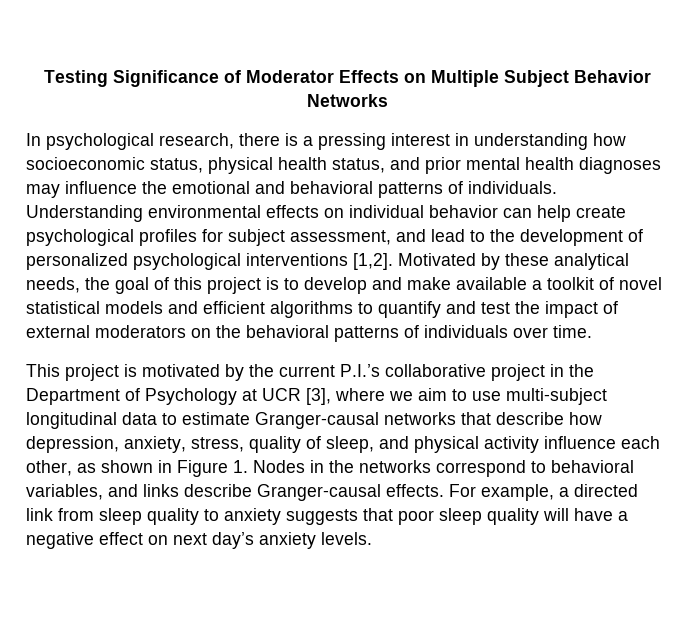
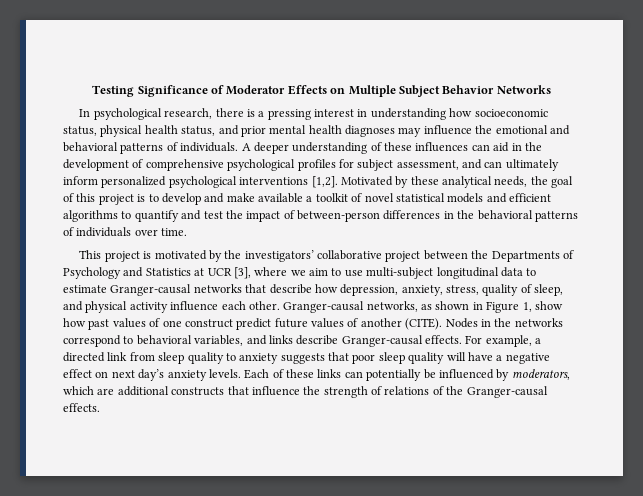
[26,205,626,222] Understanding environmental effects on individual behavior can help create -> [241,142,542,154] [63,159,224,171] A deeper understanding of these influences can aid in the development of comprehensive
[431,229,643,246] lead to the development of -> [484,159,559,171] [63,176,98,185] can ultimately inform
[26,325,211,338] external moderators on -> [297,210,454,222] between-person differences in
[279,364,594,381] [26,388,237,405] current P.I.’s collaborative project in the Department of Psychology -> [244,250,574,262] [63,267,191,279] investigators’ collaborative project between the Departments of Psychology and Statistics
[26,460,72,476] other, -> [248,301,418,313] other. Granger-causal networks,
[233,460,248,473] 1. -> [522,301,563,312] [63,318,443,330] 1, show how past values of one construct predict future values of another (CITE).
(372, 538) none -> [244,369,570,381] [63,386,548,398] [63,403,100,412] Each of these links can potentially be influenced by moderators, which are additional constructs that influence the strength of relations of the Granger-causal effects.

